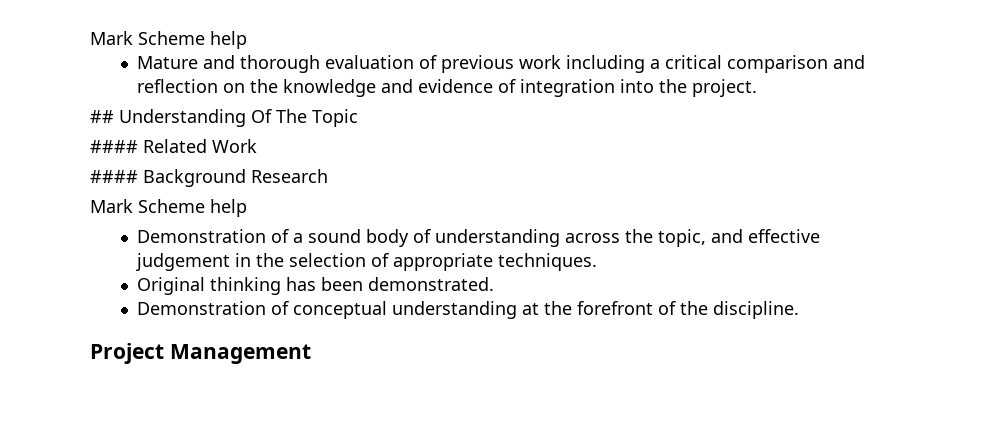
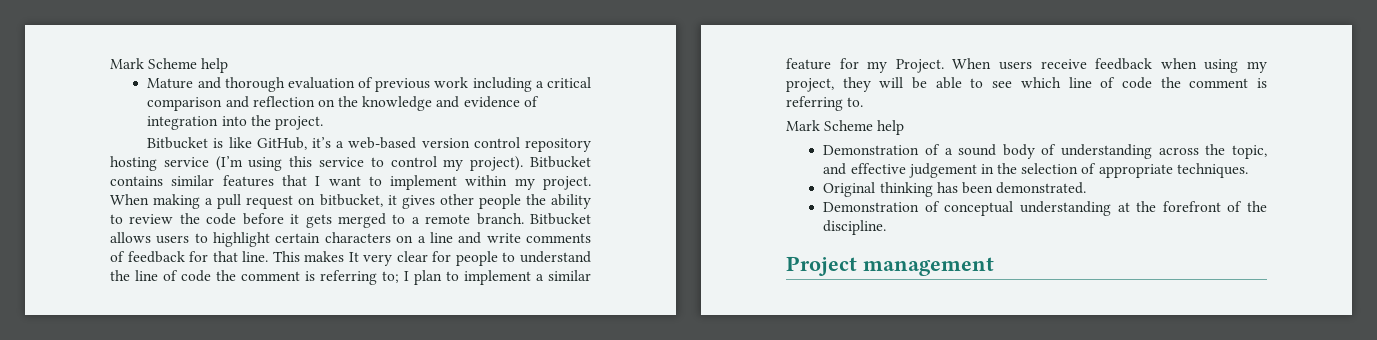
[90,109,358,127] [90,139,257,153] [90,169,328,187] ## Understanding Of The Topic // #### Related Work // #### Background Research -> [147,137,591,152] [110,156,591,171] [110,175,591,190] [110,194,591,209] [110,213,591,228] [110,232,591,247] [110,251,591,266] [110,270,591,285] [786,58,1267,73] [786,77,1267,92] [786,96,864,111] Bitbucket is like GitHub, it’s a web-based version control repository hosting service (I’m using this service to control my project). Bitbucket contains similar features that I want to implement within my project. When making a pull request on bitbucket, it gives other people the ability to review the code before it gets merged to a remote branch. Bitbucket allows users to highlight certain characters on a line and write comments of feedback for that line. This makes It very clear for people to understand the line of code the comment is referring to; I plan to implement a similar feature for my Project. When users receive feedback when using my project, they will be able to see which line of code the comment is referring to.
[169,344,311,364] Management -> [863,257,994,276] management

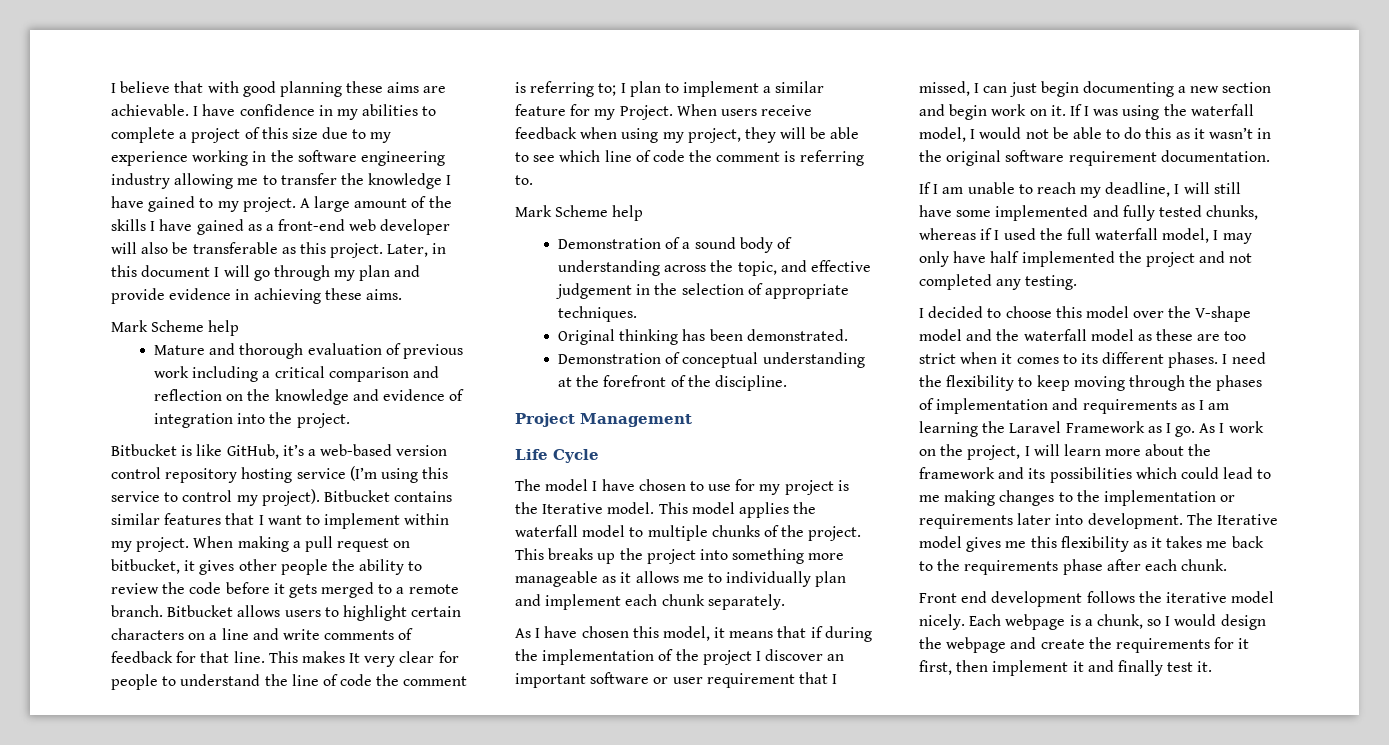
(110, 63) none -> [111,81,447,97] [111,104,437,120] [111,127,392,143] [111,150,445,166] [111,173,452,189] [111,196,452,212] [111,219,451,235] [111,242,447,258] [111,265,421,281] [111,288,402,304] I believe that with good planning these aims are achievable. I have confidence in my abilities to complete a project of this size due to my experience working in the software engineering industry allowing me to transfer the knowledge I have gained to my project. A large amount of the skills I have gained as a front-end web developer will also be transferable as this project. Later, in this document I will go through my plan and provide evidence in achieving these aims. //
[863,257,994,276] management -> [580,413,692,427] [515,449,599,463] [515,479,849,495] [515,502,817,518] [515,525,862,541] [515,548,845,564] [515,571,847,587] [515,594,785,610] [515,626,872,642] [515,649,845,665] [515,672,838,688] [919,81,1272,97] [919,104,1254,120] [919,127,1272,142] [919,150,1270,166] [919,182,1241,198] [919,205,1259,221] [919,228,1252,244] [919,251,1253,267] [919,274,1078,290] [919,306,1252,322] [919,329,1247,341] [919,352,1266,368] [919,375,1263,391] [919,398,1230,414] [919,421,1264,437] [919,444,1212,460] [919,467,1272,483] [919,490,1236,506] [919,513,1278,529] [919,536,1264,552] [919,559,1228,575] [919,591,1275,607] [919,614,1266,630] [919,637,1250,653] [919,660,1213,676] Management // Life Cycle // The model I have chosen to use for my project is the Iterative model. This model applies the waterfall model to multiple chunks of the project. This breaks up the project into something more manageable as it allows me to individually plan and implement each chunk separately. // As I have chosen this model, it means that if during the implementation of the project I discover an important software or user requirement that I missed, I can just begin documenting a new section and begin work on it. If I was using the waterfall model, I would not be able to do this as it wasn’t in the original software requirement documentation. // If I am unable to reach my deadline, I will still have some implemented and fully tested chunks, whereas if I used the full waterfall model, I may only have half implemented the project and not completed any testing. // I decided to choose this model over the V-shape model and the waterfall model as these are too strict when it comes to its different phases. I need the flexibility to keep moving through the phases of implementation and requirements as I am learning the Laravel Framework as I go. As I work on the project, I will learn more about the framework and its possibilities which could lead to me making changes to the implementation or requirements later into development. The Iterative model gives me this flexibility as it takes me back to the requirements phase after each chunk. // Front end development follows the iterative model nicely. Each webpage is a chunk, so I would design the webpage and create the requirements for it first, then implement it and finally test it.

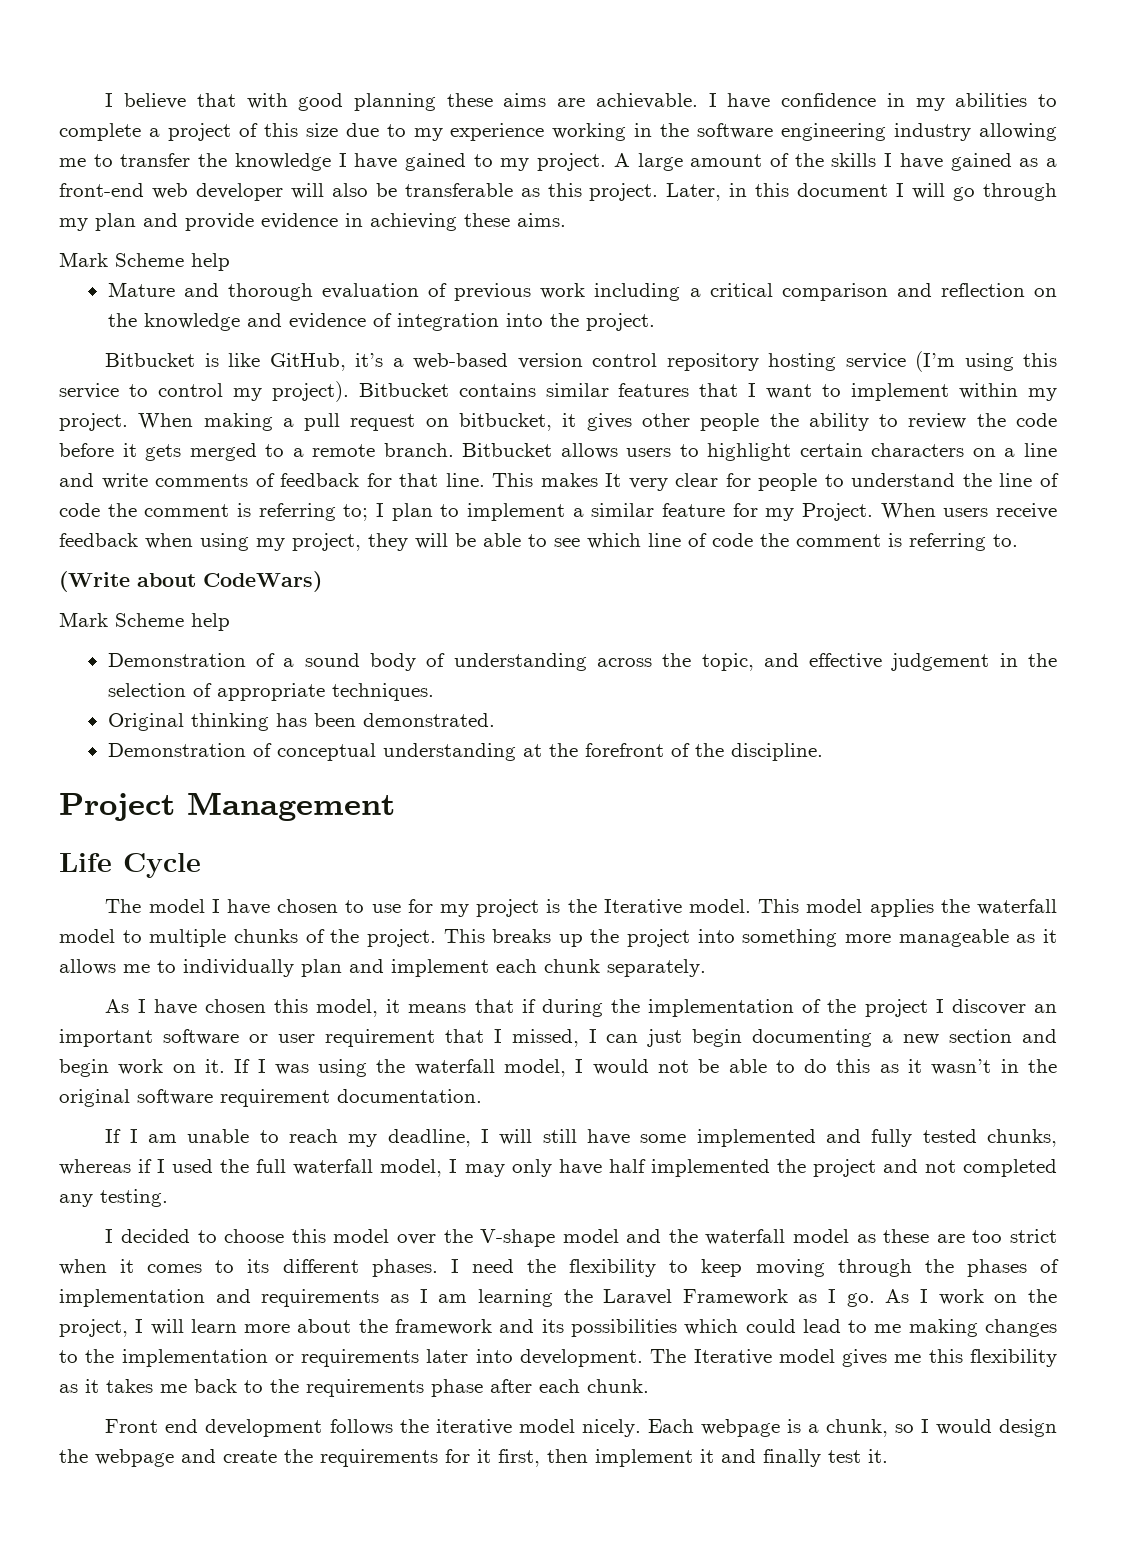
(533, 180) none -> [59,571,322,592] // (Write about CodeWars)

